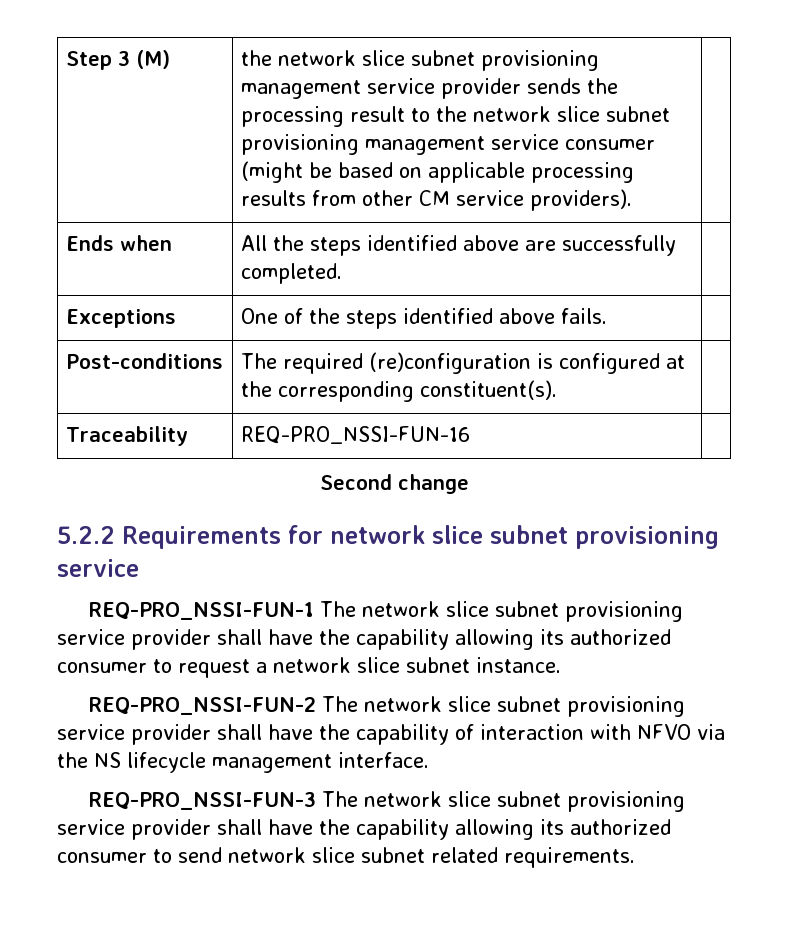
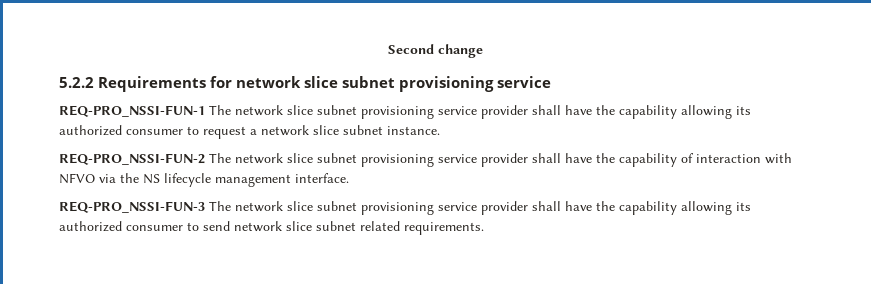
[65,50,170,70] [240,50,599,71] [240,78,618,99] [240,106,670,127] [240,134,655,155] [240,161,634,183] [240,189,632,211] [65,235,172,251] [240,235,676,256] [240,263,342,284] [65,309,176,328] [240,308,607,329] [65,353,223,369] [240,352,685,374] [240,380,557,402] [65,426,188,446] [240,426,470,444] Step 3 (M) | the network slice subnet provisioning management service provider sends the processing result to the network slice subnet provisioning management service consumer (might be based on applicable processing results from other CM service providers). | // Ends when | All the steps identified above are successfully completed. | // Exceptions | One of the steps identified above fails. | // Post-conditions | The required (re)configuration is configured at the corresponding constituent(s). | // Traceability | REQ-PRO_NSSI-FUN-16 | // -> (388, 49) none

